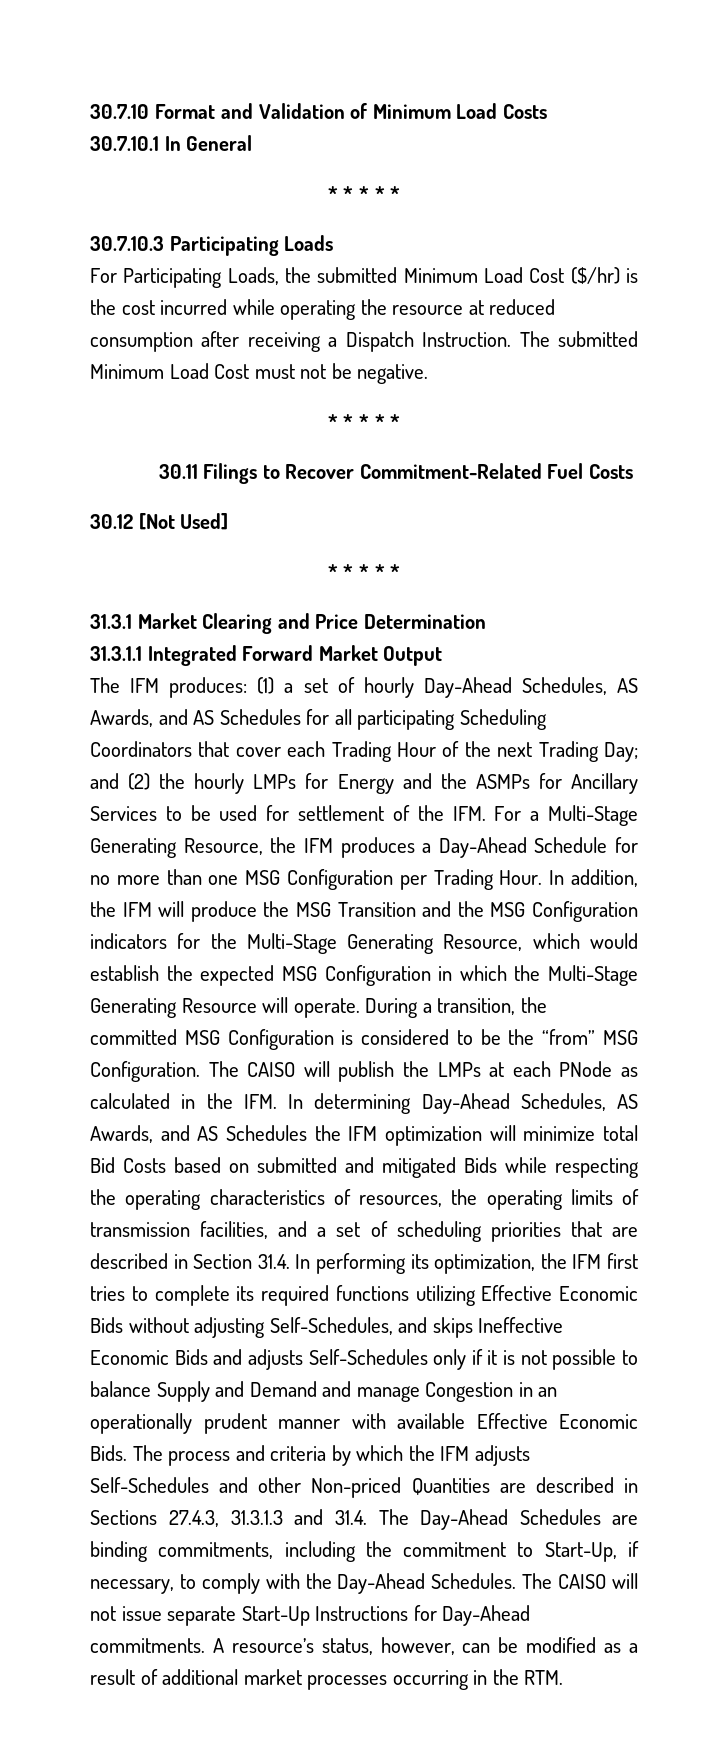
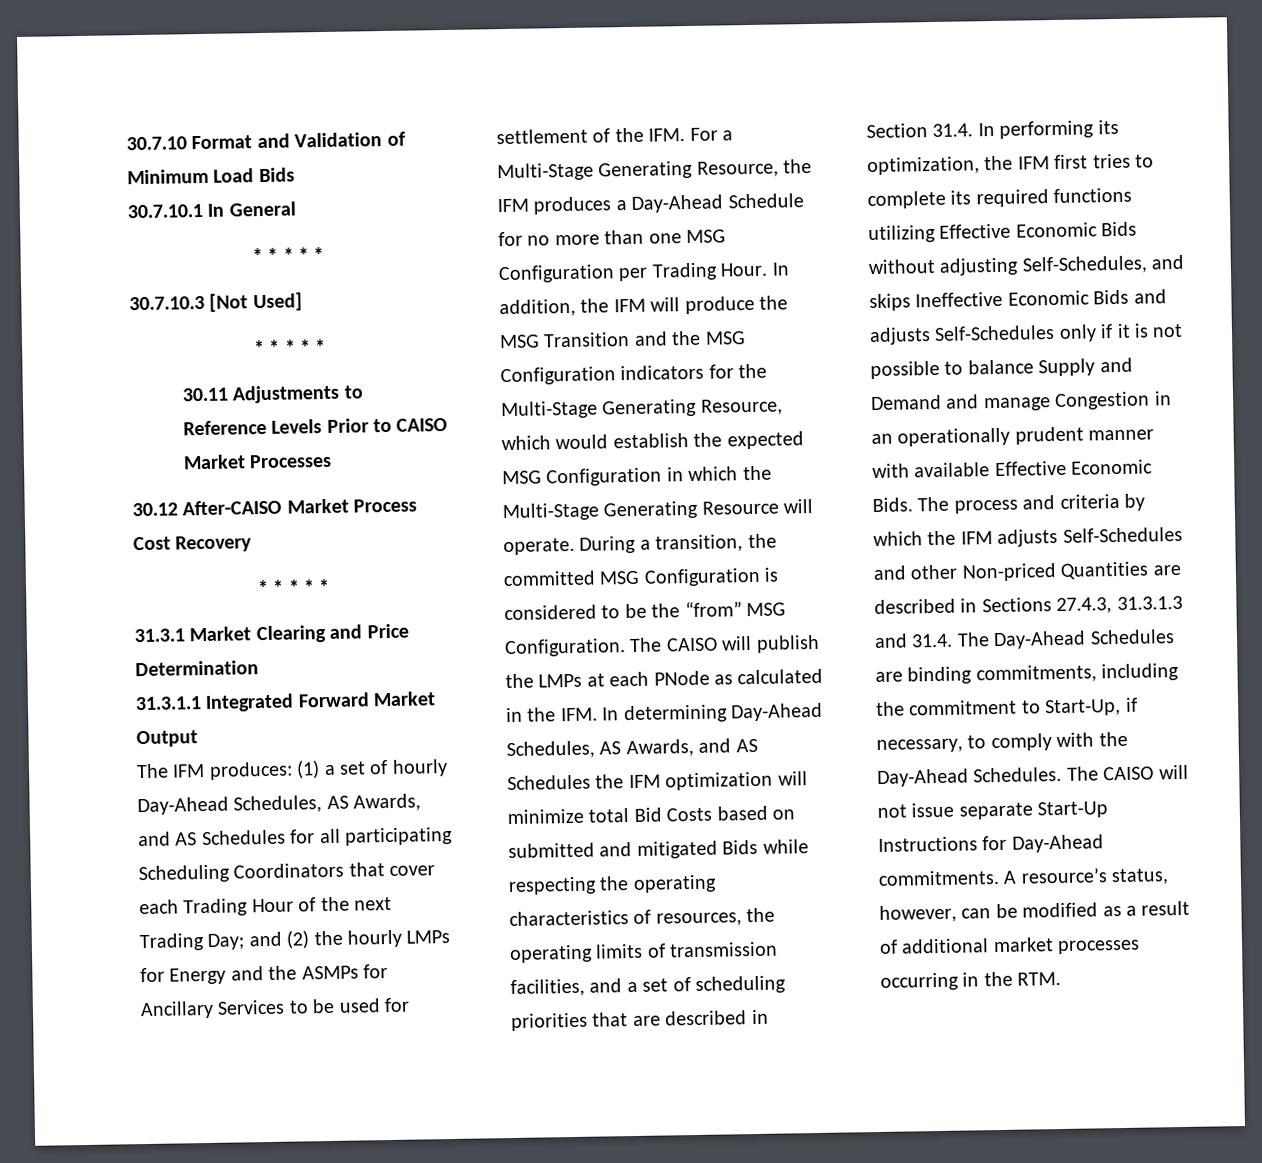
[502,104,547,119] Costs -> [258,167,295,183] Bids
[169,235,334,256] [90,267,639,288] [90,299,556,320] [90,331,638,352] [90,363,429,384] Participating Loads // For Participating Loads, the submitted Minimum Load Cost ($/hr) is the cost incurred while operating the resource at reduced consumption after receiving a Dispatch Instruction. The submitted Minimum Load Cost must not be negative. -> [209,292,303,312] [Not Used]
[203,463,633,484] [90,513,229,530] Filings to Recover Commitment-Related Fuel Costs // 30.12 [Not Used] -> [232,384,363,404] [182,417,449,436] [182,453,333,470] [132,498,418,517] [133,535,253,553] Adjustments to Reference Levels Prior to CAISO Market Processes // 30.12 After-CAISO Market Process Cost Recovery

